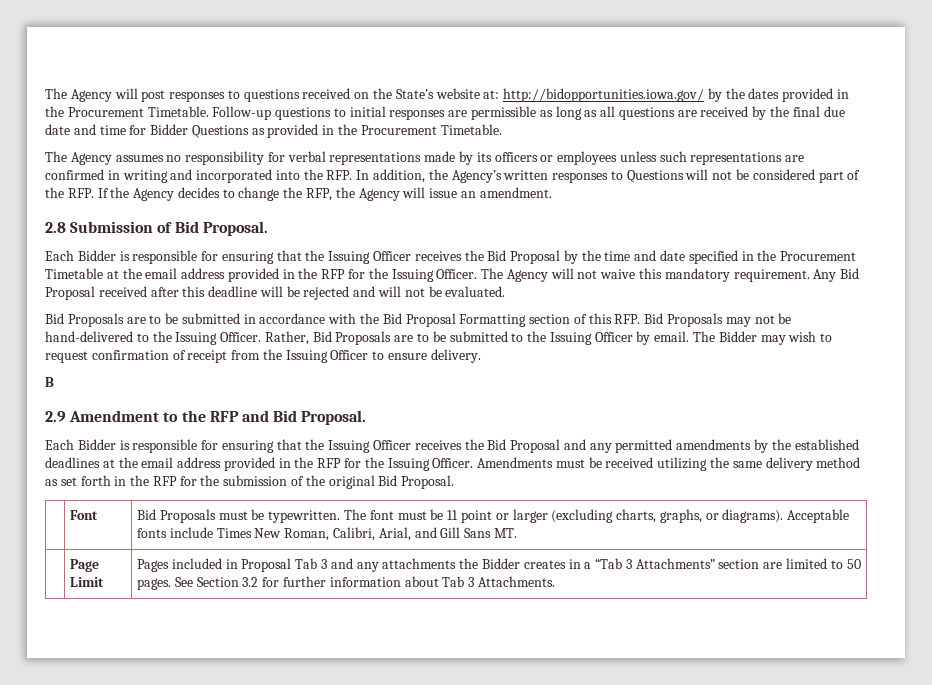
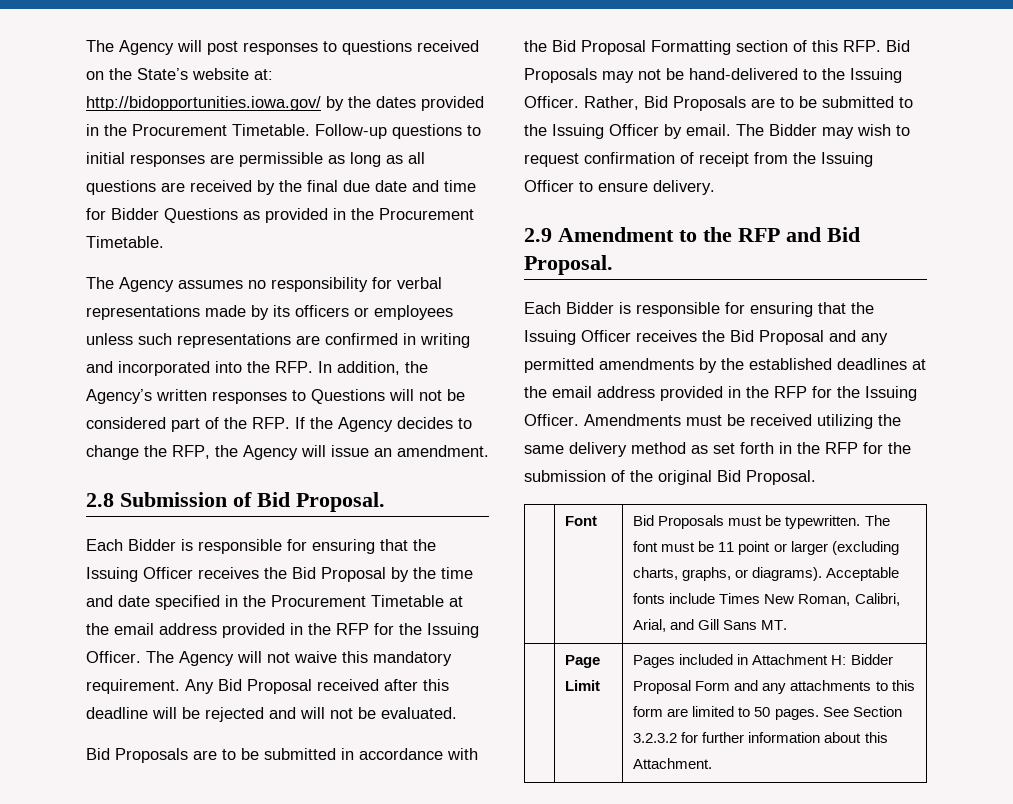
[45,377,54,387] // B -> (715, 187) none
[241,558,760,572] Proposal Tab 3 and any attachments the Bidder creates in a “Tab 3 Attachments” section -> [752,654,893,665] [633,680,915,694] [633,706,664,717] Attachment H: Bidder Proposal Form and any attachments to this form
[242,577,259,587] 3.2 -> [633,733,678,743] 3.2.3.2
[442,576,555,587] Tab 3 Attachments. -> [864,732,888,743] [633,758,713,769] this Attachment.

